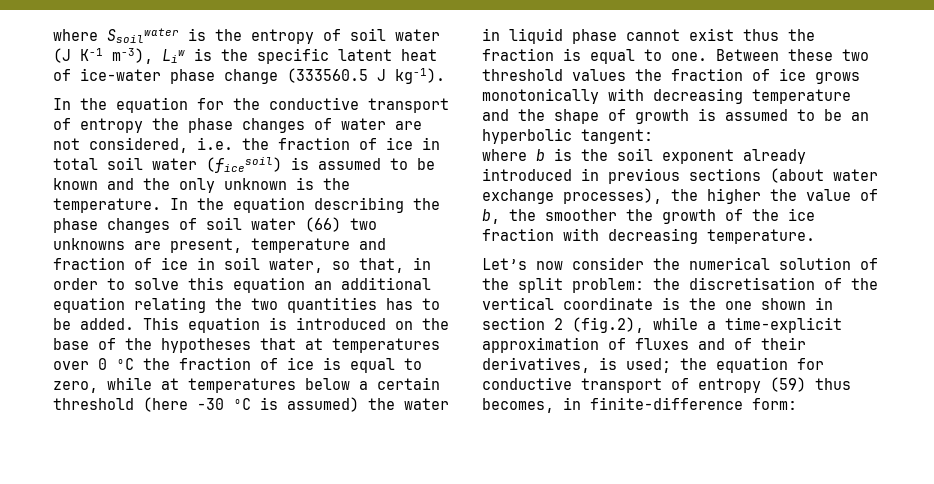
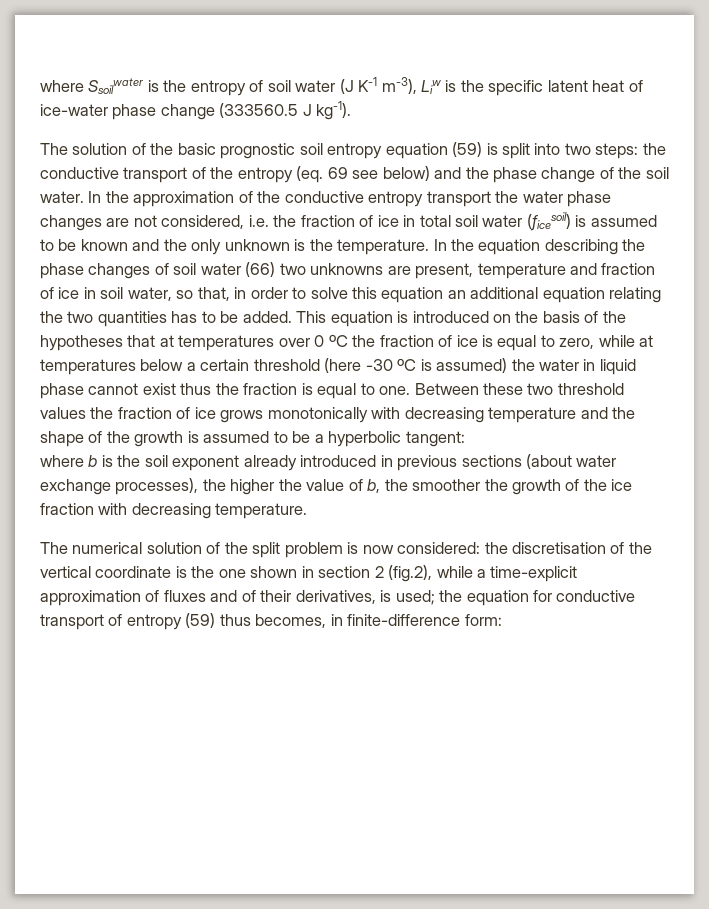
[53,97,449,113] [53,118,386,133] In the equation for the conductive transport of entropy the phase changes of water -> [40,142,666,159] [40,166,669,183] [40,191,612,207] [40,215,102,231] The solution of the basic prognostic soil entropy equation (59) is split into two steps: the conductive transport of the entropy (eq. 69 see below) and the phase change of the soil water. In the approximation of the conductive entropy transport the water phase changes
[53,338,89,350] base -> [542,311,580,323] basis
(626, 115) none -> [106,431,130,443] the
[851,112,869,121] an -> [314,434,324,443] a
[482,257,680,270] Let’s now consider the -> [40,542,68,554] The
[572,278,644,293] problem: -> [284,542,481,558] problem is now considered:

